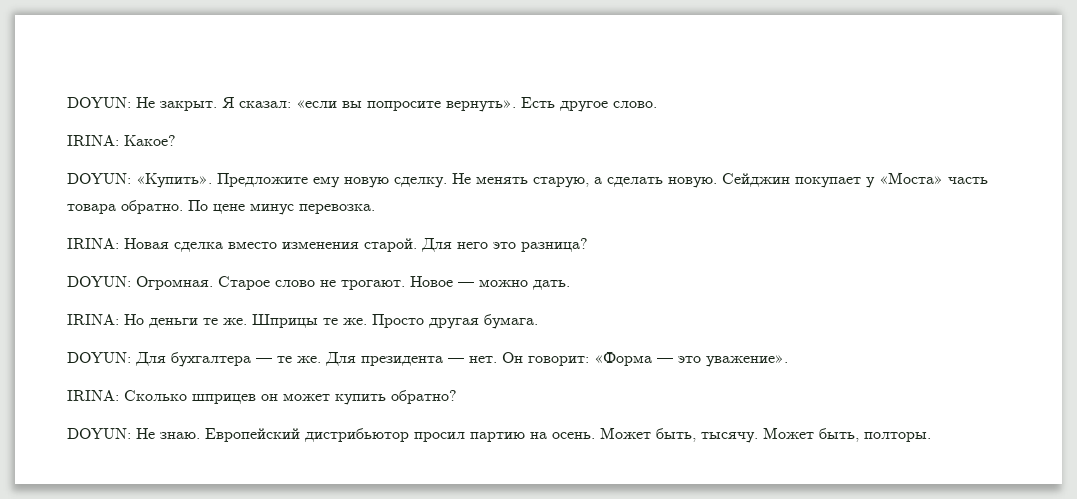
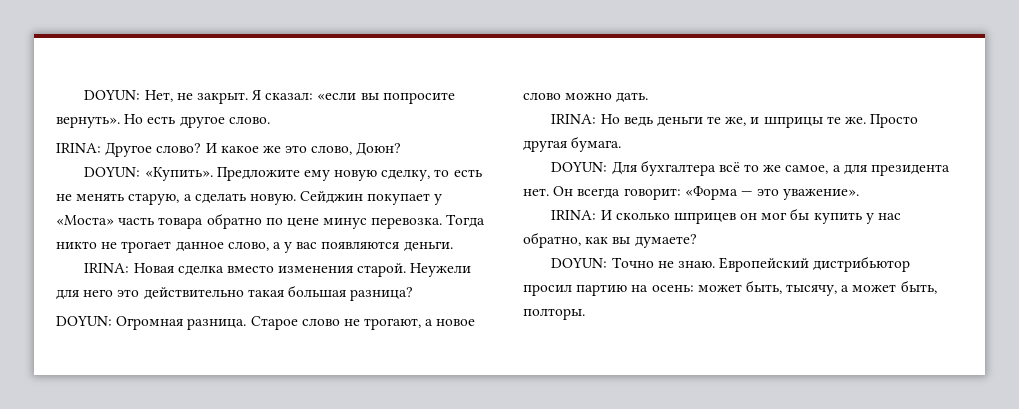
[67,97,155,108] DOYUN: Не -> [84,90,193,102] DOYUN: Нет, не
[521,97,555,108] Есть -> [124,114,176,124] Но есть
[124,135,176,146] Какое? -> [105,142,402,157] Другое слово? И какое же это слово, Доюн?
[394,173,471,188] сделку. Не -> [381,169,482,181] [56,194,72,201] сделку, то есть не
[121,200,208,214] обратно. По -> [206,213,283,229] обратно по
(375, 209) none -> [446,214,486,228] [56,241,453,253] Тогда никто не трогает данное слово, а у вас появляются деньги.
[421,238,516,252] Для него это -> [410,263,472,277] [56,285,346,300] Неужели для него это действительно такая большая
[136,276,213,290] Огромная. -> [116,316,247,330] Огромная разница.
[341,276,474,290] трогают. Новое — -> [364,318,476,330] [523,93,561,100] трогают, а новое слово
(144, 319) none -> [623,117,653,127] ведь
[223,314,318,328] же. Шприцы -> [725,116,823,128] же, и шприцы
[256,352,464,366] — те же. Для президента — -> [718,162,950,176] всё то же самое, а для президента
(523, 357) none -> [577,188,621,199] всегда
[124,390,457,405] [67,428,155,439] Сколько шприцев он может купить обратно? // DOYUN: Не -> [600,208,901,224] [523,232,697,248] [551,257,674,268] И сколько шприцев он мог бы купить у нас обратно, как вы думаете? // DOYUN: Точно не
[552,427,814,443] осень. Может быть, тысячу. Может -> [651,280,897,296] осень: может быть, тысячу, а может

